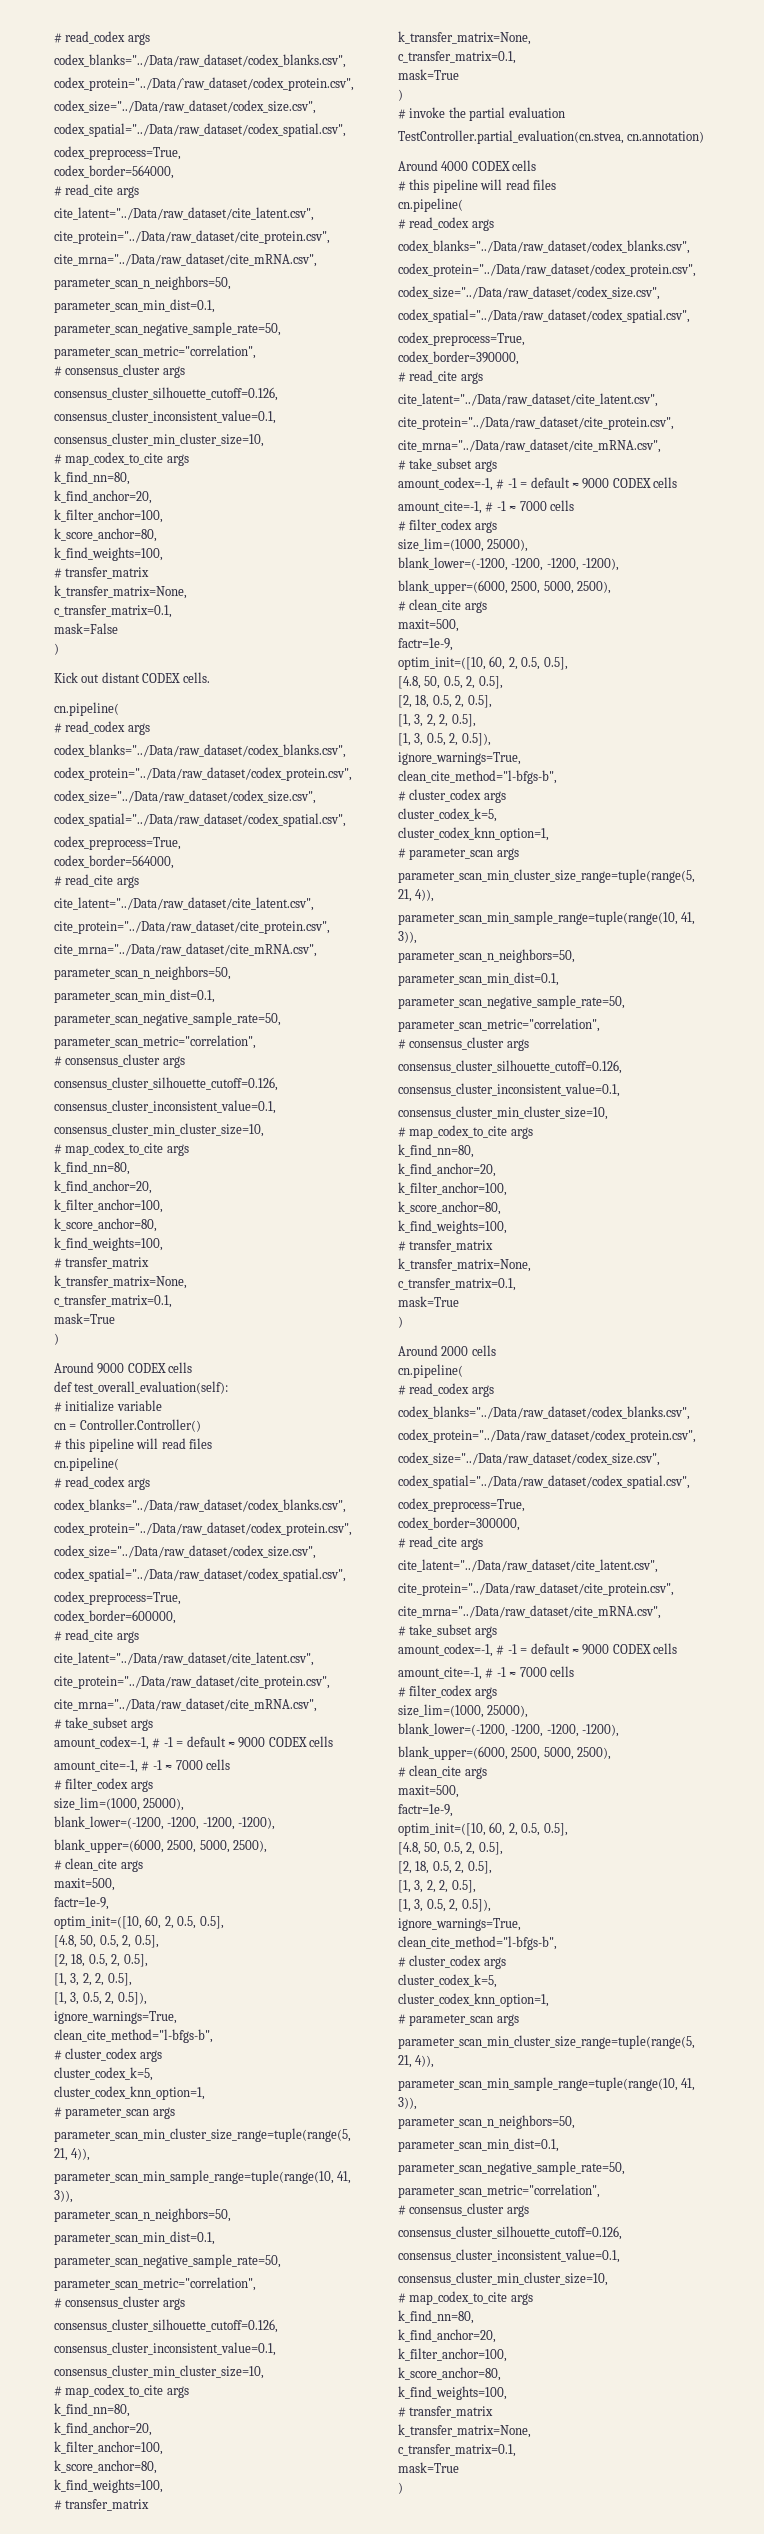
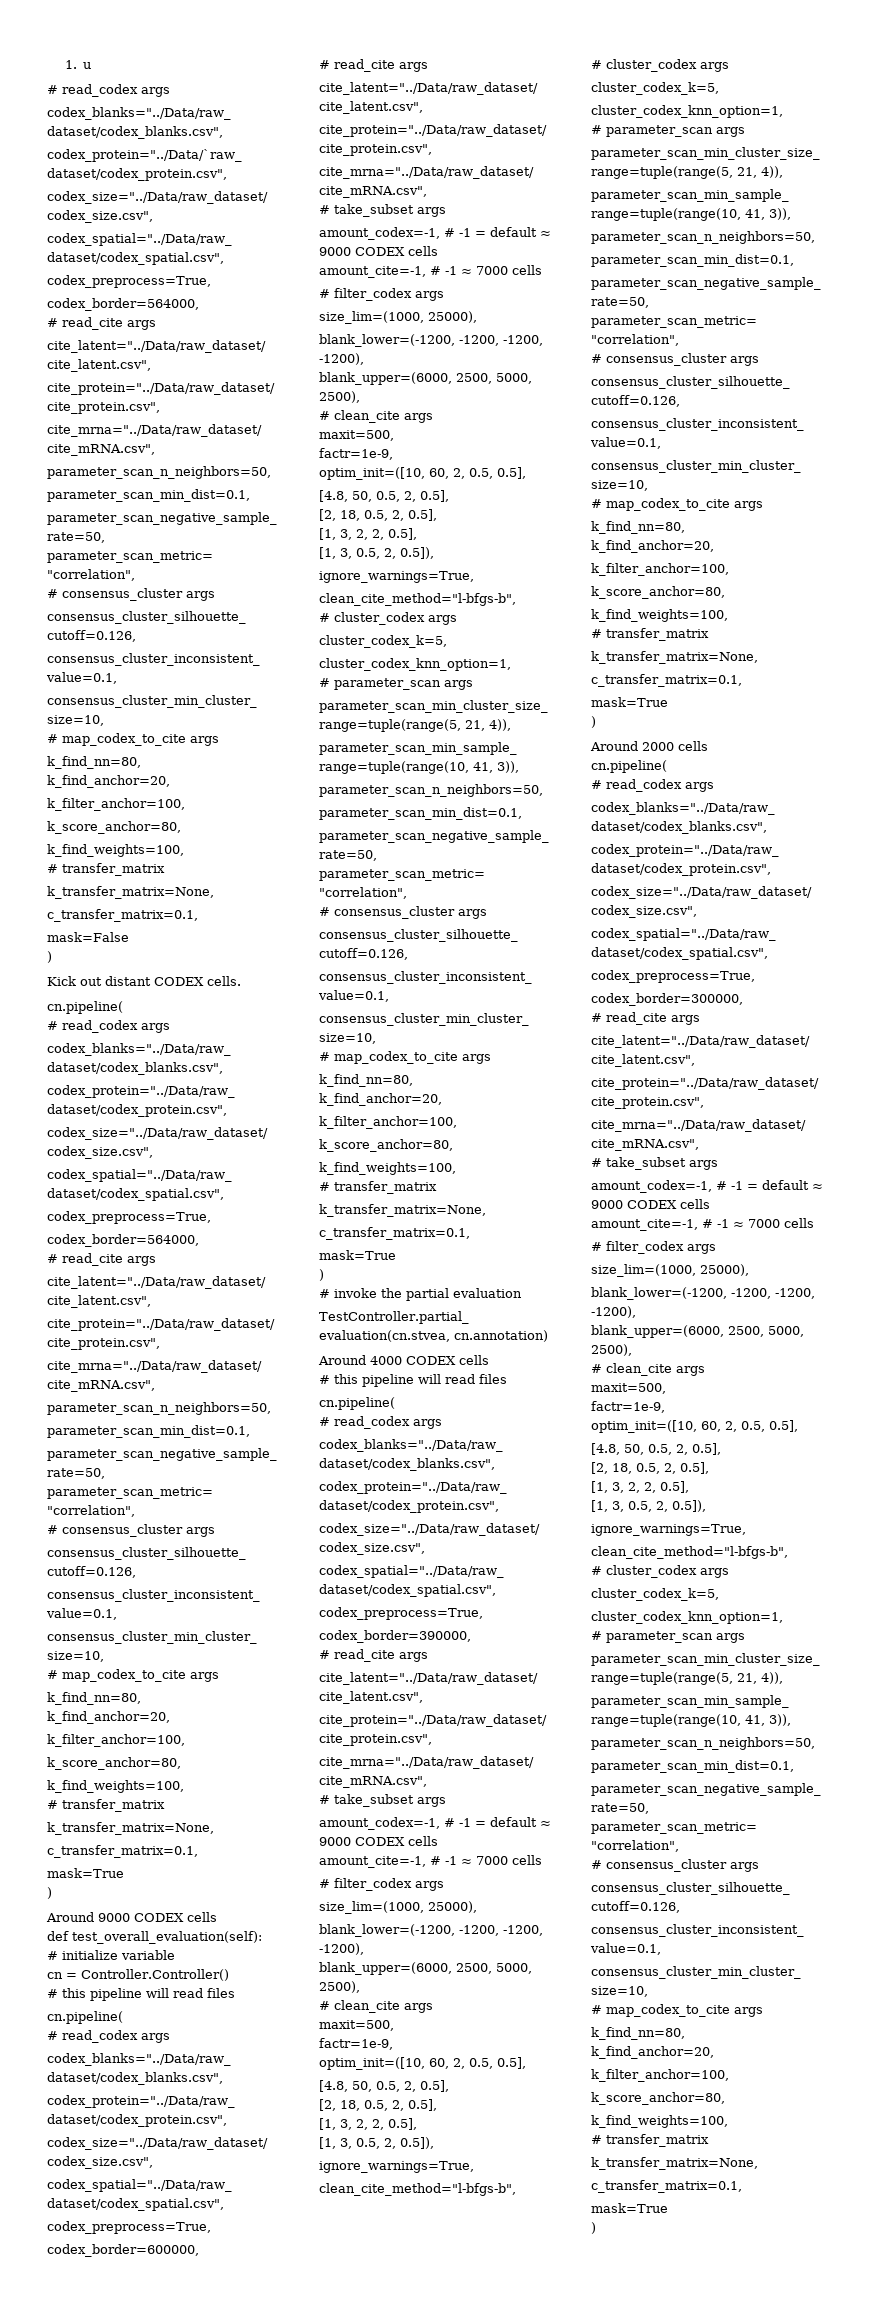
(54, 38) none -> [64,60,91,69] 1. u //

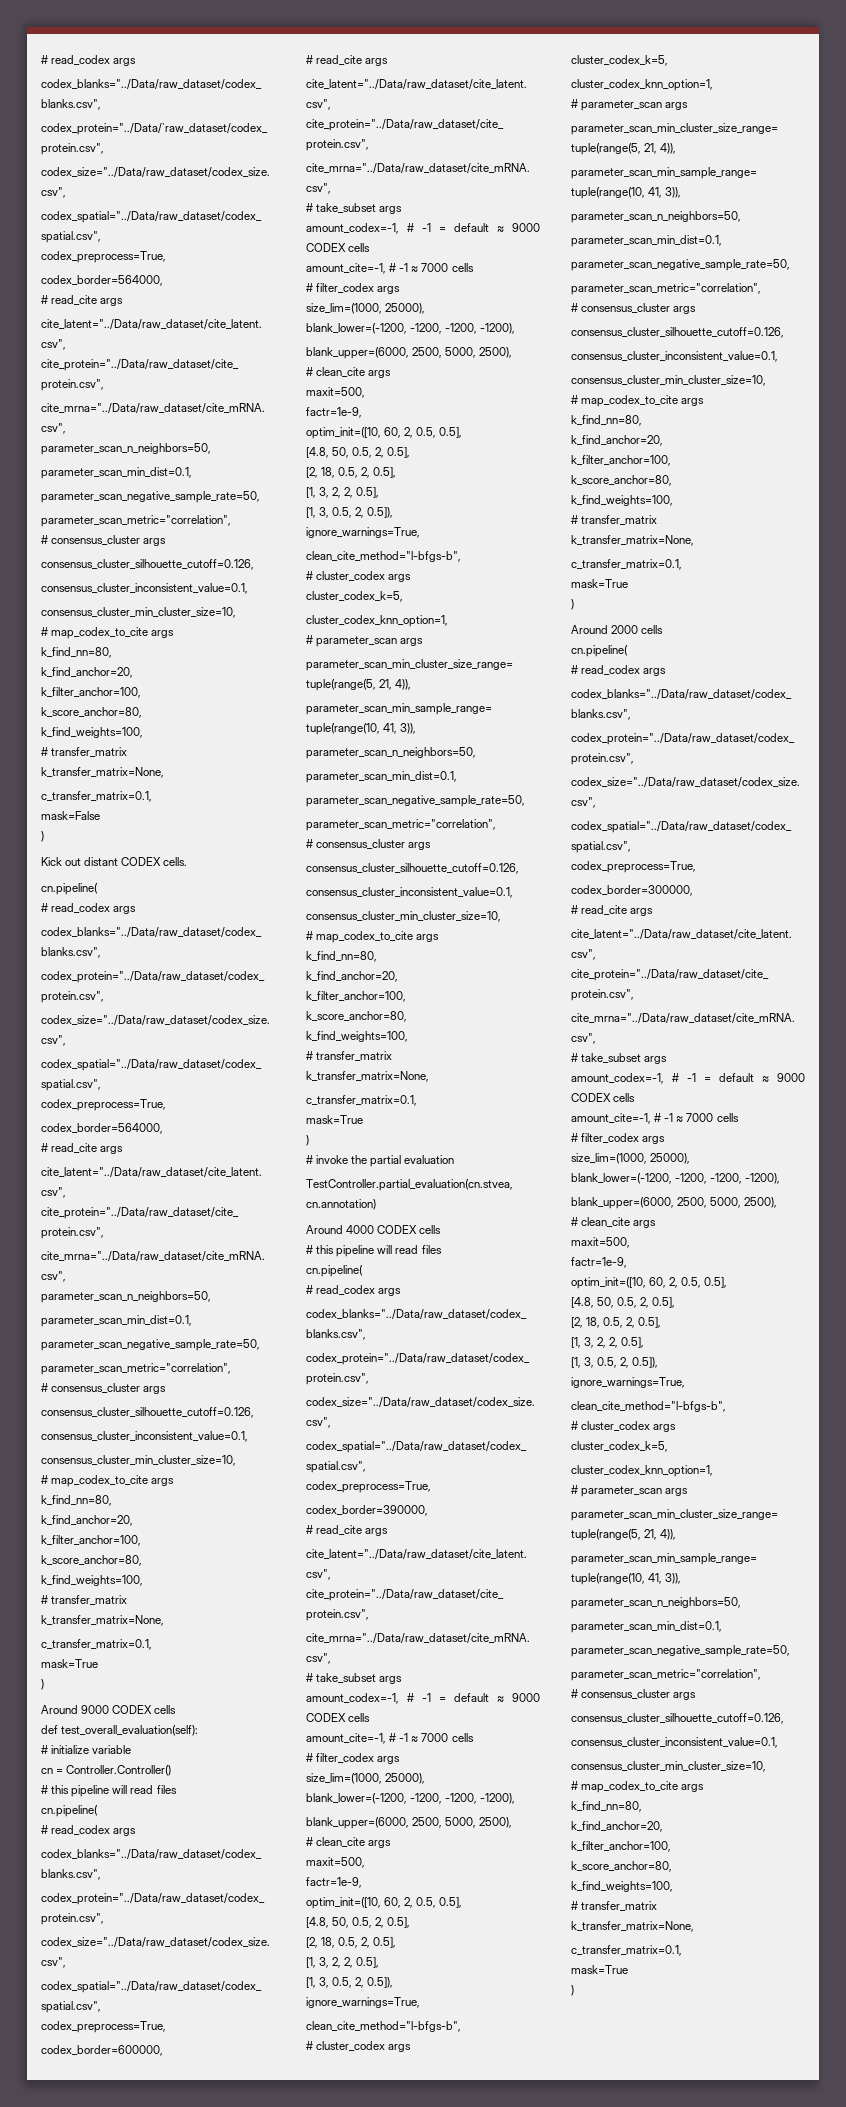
[64,60,91,69] 1. u // -> (41, 59) none

